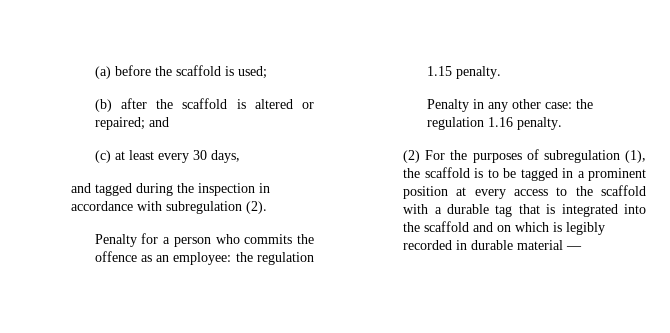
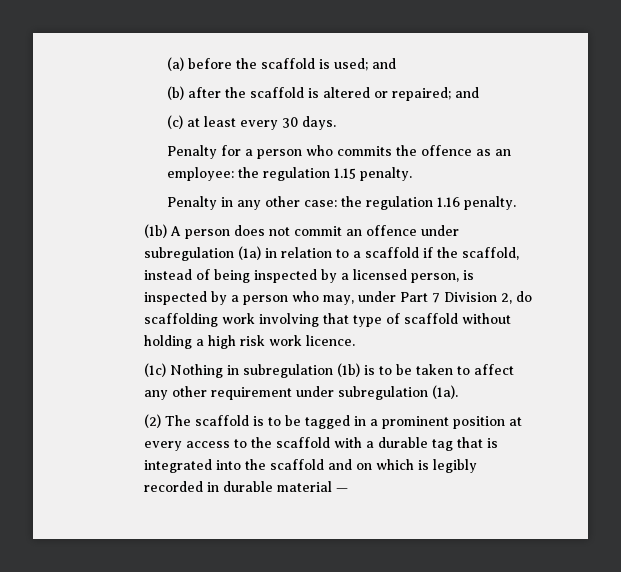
(267, 72) none -> [372,58,397,69] and
[210,150,240,163] [71,183,271,196] [71,201,268,214] days, // and tagged during the inspection in accordance with subregulation (2). -> [302,116,337,130] days.
[403,149,646,163] [403,168,421,178] (2) For the purposes of subregulation (1), the -> [143,224,459,239] [143,246,519,261] [143,269,474,283] [143,291,532,305] [143,313,511,327] [143,335,355,349] [143,363,514,378] [143,385,458,400] [143,414,191,428] (1b) A person does not commit an offence under subregulation (1a) in relation to a scaffold if the scaffold, instead of being inspected by a licensed person, is inspected by a person who may, under Part 7 Division 2, do scaffolding work involving that type of scaffold without holding a high risk work licence. // (1c) Nothing in subregulation (1b) is to be taken to affect any other requirement under subregulation (1a). // (2) The

